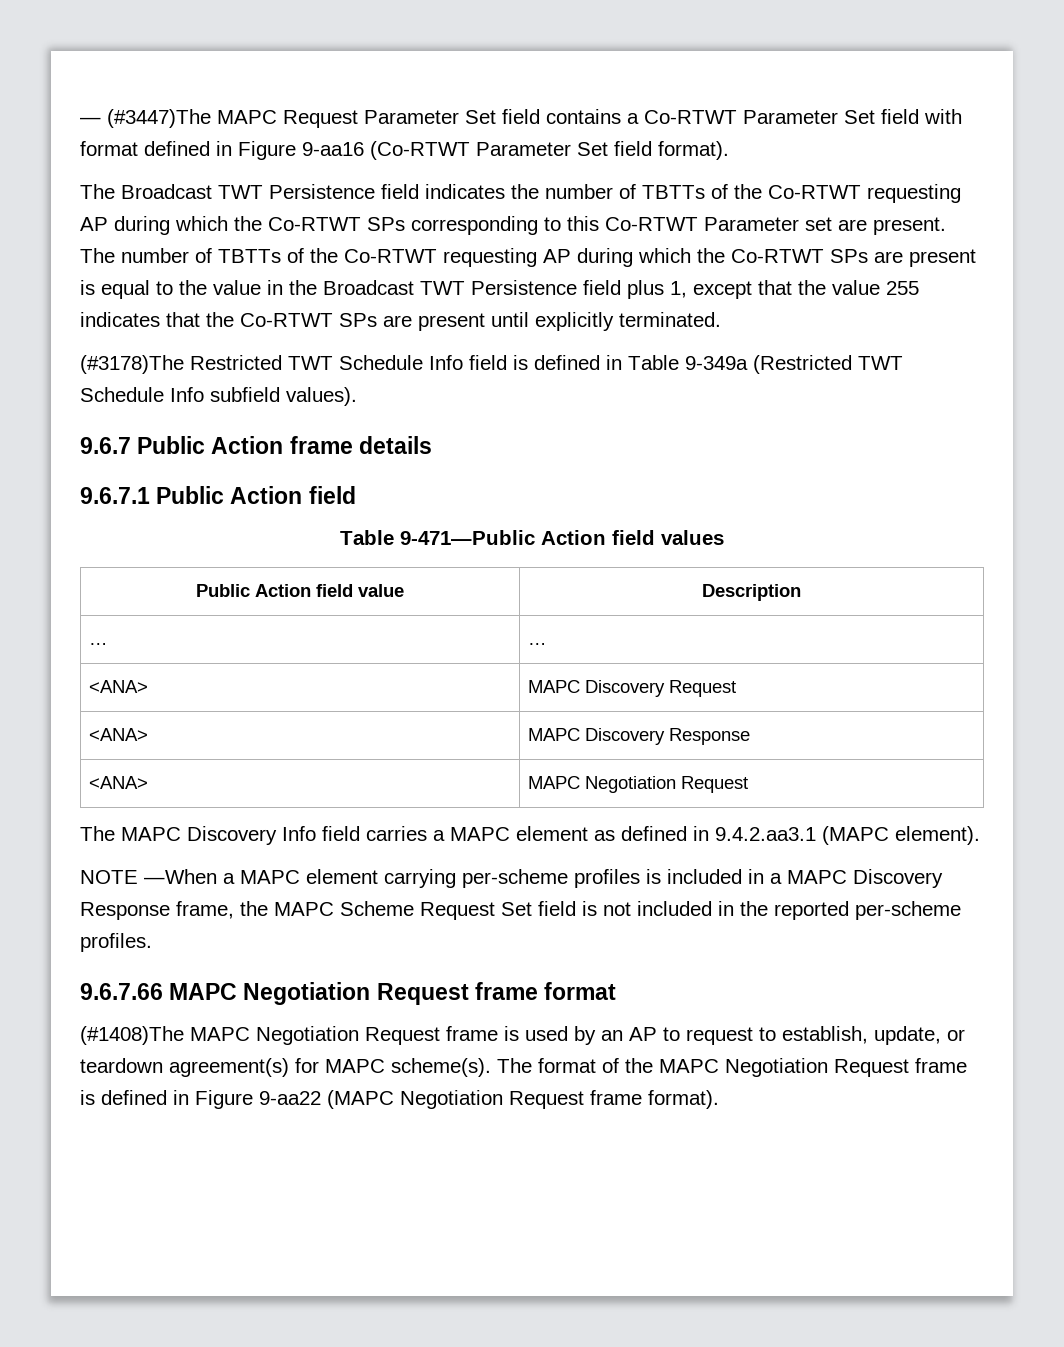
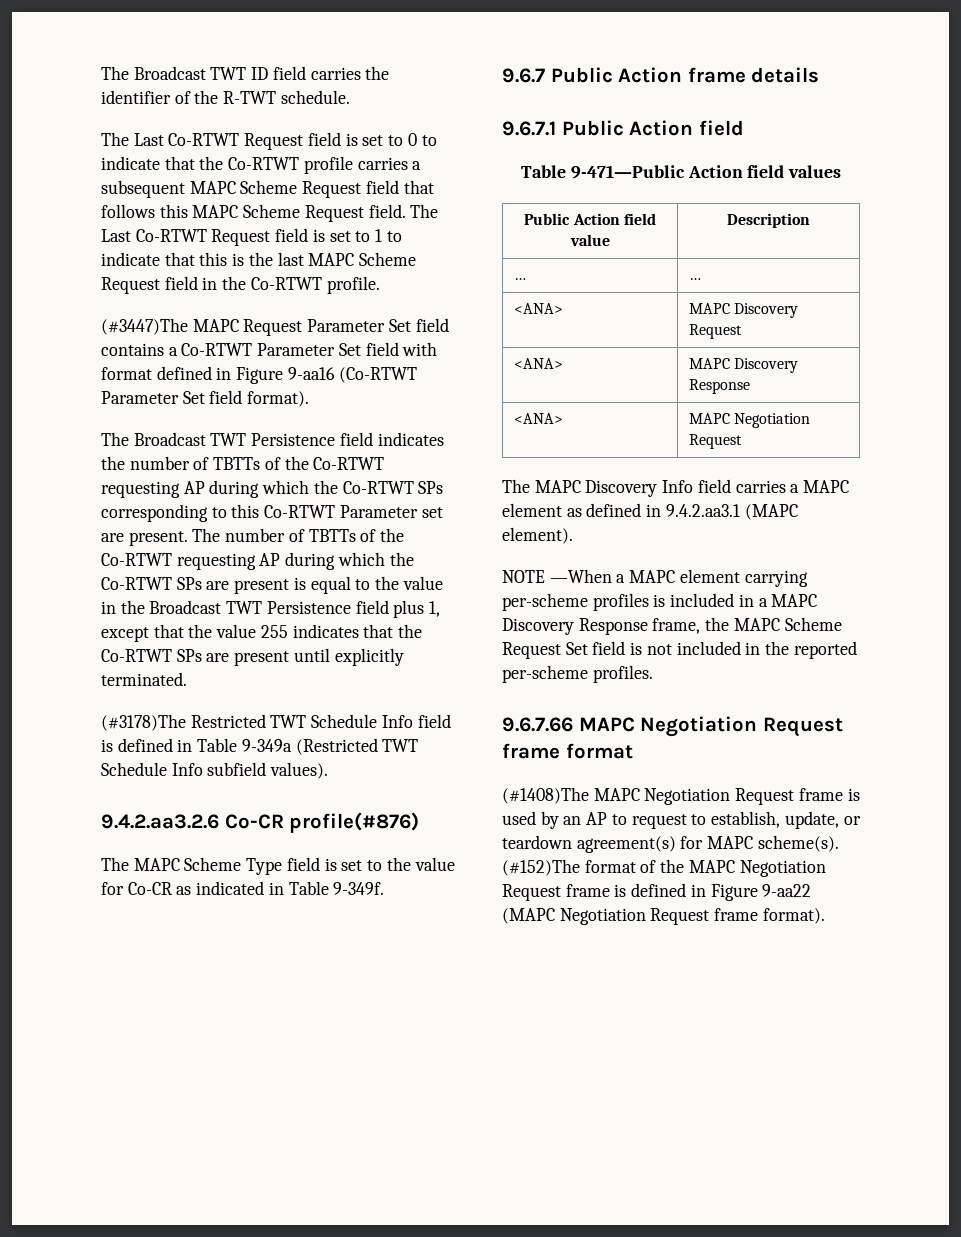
[80,117,101,124] — -> [101,66,390,80] [101,90,350,104] [101,132,437,150] [101,156,422,174] [101,180,434,198] [101,204,439,222] [101,228,402,246] [101,252,417,266] [101,276,380,294] The Broadcast TWT ID field carries the identifier of the R-TWT schedule. // The Last Co-RTWT Request field is set to 0 to indicate that the Co-RTWT profile carries a subsequent MAPC Scheme Request field that follows this MAPC Scheme Request field. The Last Co-RTWT Request field is set to 1 to indicate that this is the last MAPC Scheme Request field in the Co-RTWT profile. //
(357, 396) none -> [101,812,420,833] [101,857,455,875] [101,881,385,895] // 9.4.2.aa3.2.6 Co-CR profile(#876) // The MAPC Scheme Type field is set to the value for Co-CR as indicated in Table 9-349f.
[497,1058,532,1073] The -> [502,859,580,876] (#152)The

